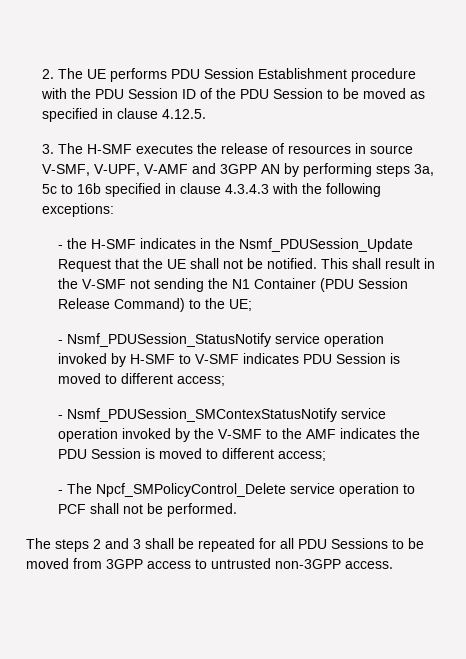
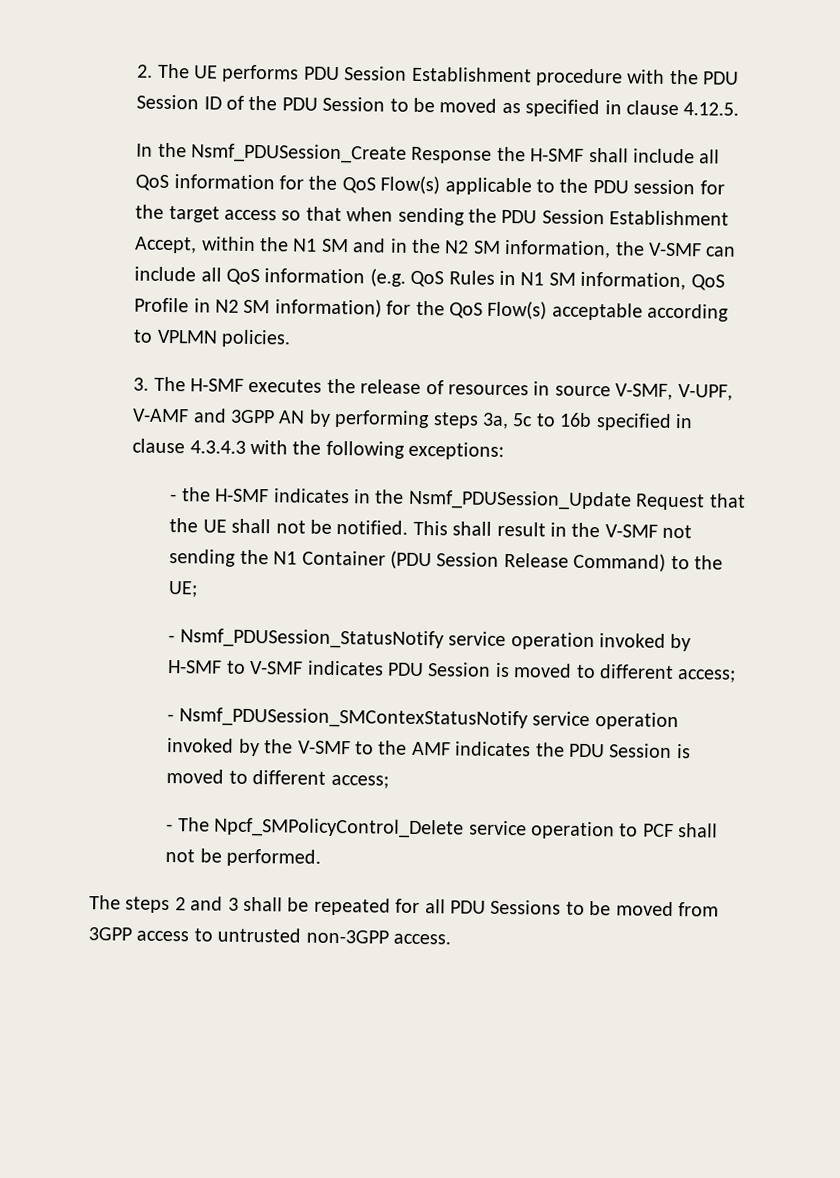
(207, 114) none -> [136,142,721,164] [135,174,725,196] [135,204,730,226] [134,236,737,259] [134,266,725,291] [134,297,730,322] [133,329,291,348] // In the Nsmf_PDUSession_Create Response the H-SMF shall include all QoS information for the QoS Flow(s) applicable to the PDU session for the target access so that when sending the PDU Session Establishment Accept, within the N1 SM and in the N2 SM information, the V-SMF can include all QoS information (e.g. QoS Rules in N1 SM information, QoS Profile in N2 SM information) for the QoS Flow(s) acceptable according to VPLMN policies.

